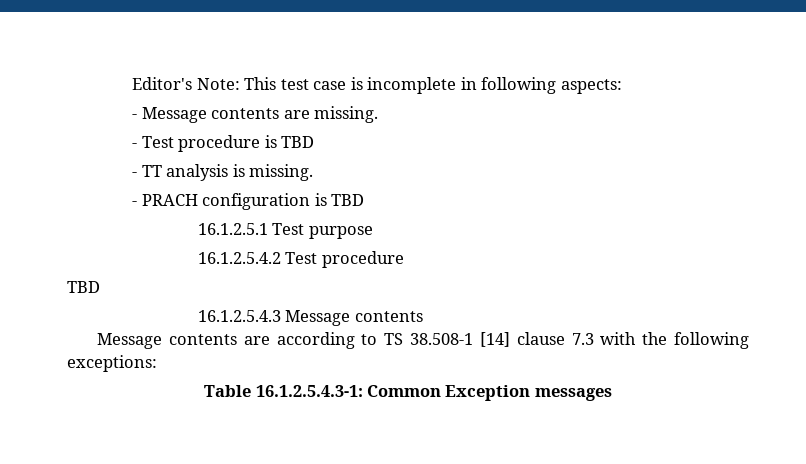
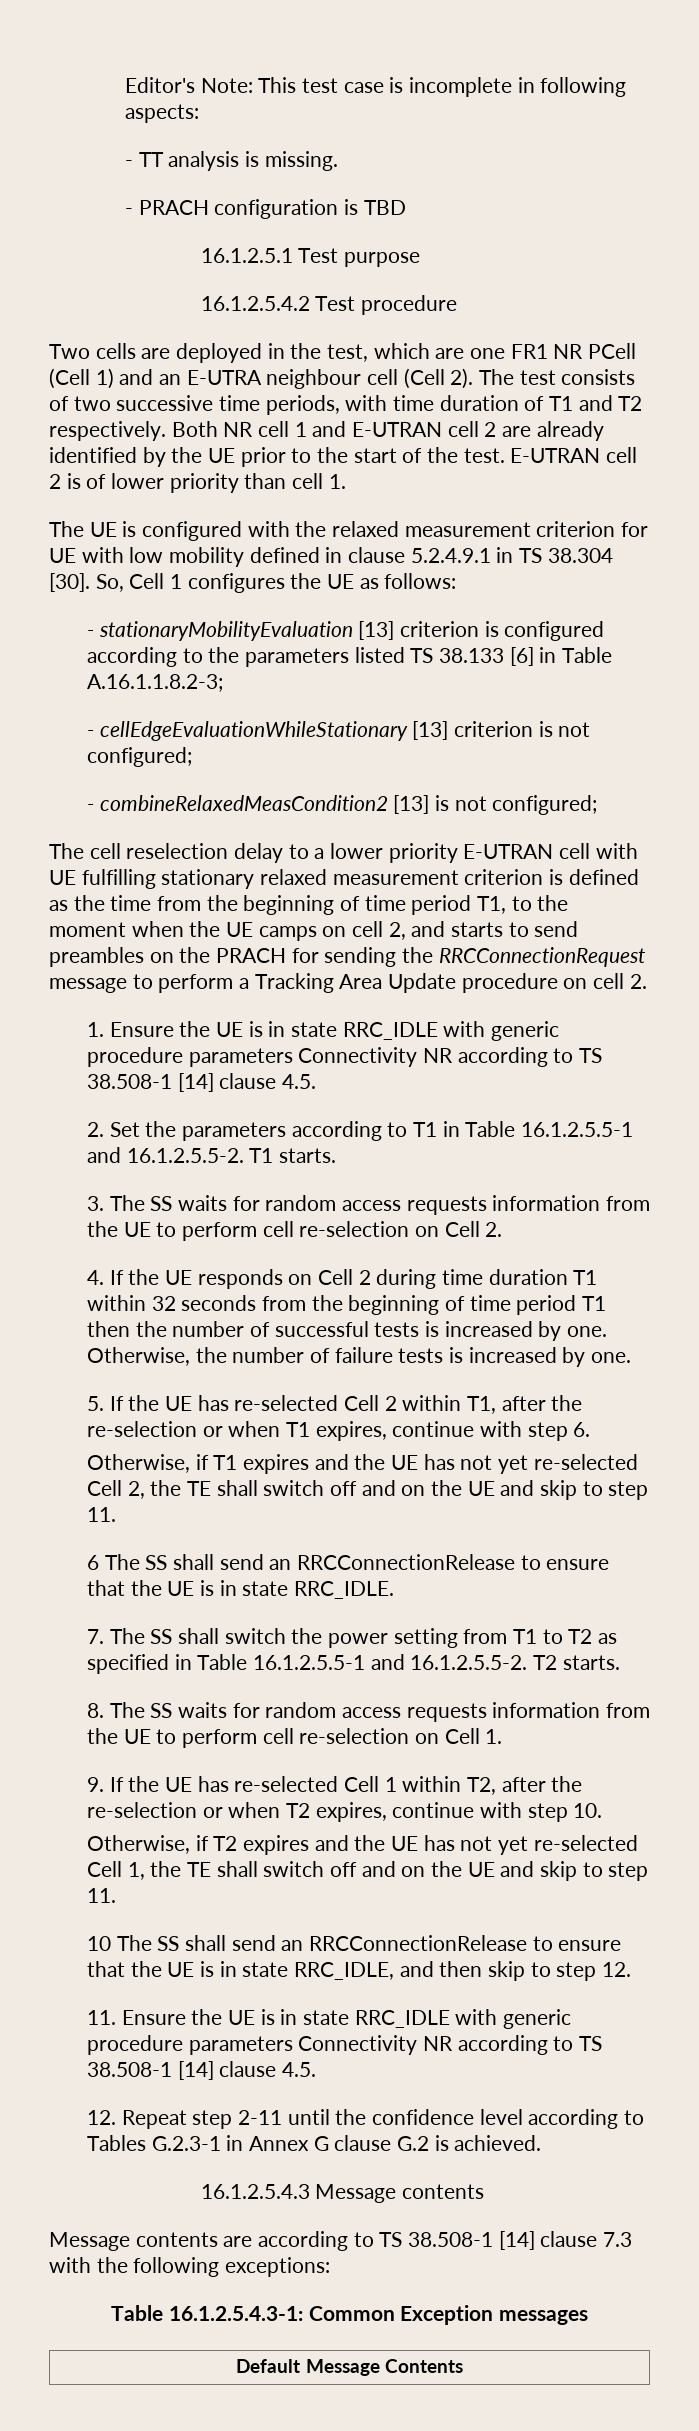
[132,106,379,123] [132,135,315,152] // - Message contents are missing. // - Test procedure is TBD -> (199, 113) none
[67,281,100,293] TBD -> [49,343,637,363] [49,368,636,389] [49,395,643,415] [49,421,604,441] [49,447,638,467] [49,473,346,493] [49,521,649,541] [49,547,613,567] [49,573,457,593] [86,621,605,641] [86,647,612,667] [86,674,223,692] [86,721,591,741] [86,747,192,767] [86,795,598,815] [49,843,638,863] [49,869,639,889] [49,895,569,915] [49,921,579,941] [49,947,646,967] [49,973,647,993] [86,1021,559,1041] [86,1047,602,1067] [86,1073,316,1092] [86,1121,633,1141] [86,1147,336,1163] [86,1195,650,1215] [86,1221,503,1241] [86,1269,598,1289] [86,1295,606,1315] [86,1321,607,1341] [86,1347,631,1367] [86,1395,583,1414] [86,1421,591,1441] [86,1454,638,1474] [86,1480,649,1500] [86,1507,116,1522] [86,1554,610,1570] [86,1580,394,1599] [86,1628,617,1648] [86,1654,620,1674] [86,1702,650,1722] [86,1728,503,1748] [86,1776,583,1795] [86,1802,603,1822] [86,1835,638,1855] [86,1861,649,1881] [86,1888,116,1903] [86,1935,622,1951] [86,1961,631,1981] [86,2009,571,2029] [86,2035,602,2055] [86,2061,316,2080] [86,2109,644,2129] [86,2135,542,2151] Two cells are deployed in the test, which are one FR1 NR PCell (Cell 1) and an E-UTRA neighbour cell (Cell 2). The test consists of two successive time periods, with time duration of T1 and T2 respectively. Both NR cell 1 and E-UTRAN cell 2 are already identified by the UE prior to the start of the test. E-UTRAN cell 2 is of lower priority than cell 1. // The UE is configured with the relaxed measurement criterion for UE with low mobility defined in clause 5.2.4.9.1 in TS 38.304 [30]. So, Cell 1 configures the UE as follows: // - stationaryMobilityEvaluation [13] criterion is configured according to the parameters listed TS 38.133 [6] in Table A.16.1.1.8.2-3; // - cellEdgeEvaluationWhileStationary [13] criterion is not configured; // - combineRelaxedMeasCondition2 [13] is not configured; // The cell reselection delay to a lower priority E-UTRAN cell with UE fulfilling stationary relaxed measurement criterion is defined as the time from the beginning of time period T1, to the moment when the UE camps on cell 2, and starts to send preambles on the PRACH for sending the RRCConnectionRequest message to perform a Tracking Area Update procedure on cell 2. // 1. Ensure the UE is in state RRC_IDLE with generic procedure parameters Connectivity NR according to TS 38.508-1 [14] clause 4.5. // 2. Set the parameters according to T1 in Table 16.1.2.5.5-1 and 16.1.2.5.5-2. T1 starts. // 3. The SS waits for random access requests information from the UE to perform cell re-selection on Cell 2. // 4. If the UE responds on Cell 2 during time duration T1 within 32 seconds from the beginning of time period T1 then the number of successful tests is increased by one. Otherwise, the number of failure tests is increased by one. // 5. If the UE has re-selected Cell 2 within T1, after the re-selection or when T1 expires, continue with step 6. // Otherwise, if T1 expires and the UE has not yet re-selected Cell 2, the TE shall switch off and on the UE and skip to step 11. // 6 The SS shall send an RRCConnectionRelease to ensure that the UE is in state RRC_IDLE. // 7. The SS shall switch the power setting from T1 to T2 as specified in Table 16.1.2.5.5-1 and 16.1.2.5.5-2. T2 starts. // 8. The SS waits for random access requests information from the UE to perform cell re-selection on Cell 1. // 9. If the UE has re-selected Cell 1 within T2, after the re-selection or when T2 expires, continue with step 10. // Otherwise, if T2 expires and the UE has not yet re-selected Cell 1, the TE shall switch off and on the UE and skip to step 11. // 10 The SS shall send an RRCConnectionRelease to ensure that the UE is in state RRC_IDLE, and then skip to step 12. // 11. Ensure the UE is in state RRC_IDLE with generic procedure parameters Connectivity NR according to TS 38.508-1 [14] clause 4.5. // 12. Repeat step 2-11 until the confidence level according to Tables G.2.3-1 in Annex G clause G.2 is achieved.
(612, 394) none -> [236,2359,463,2376] // Default Message Contents

